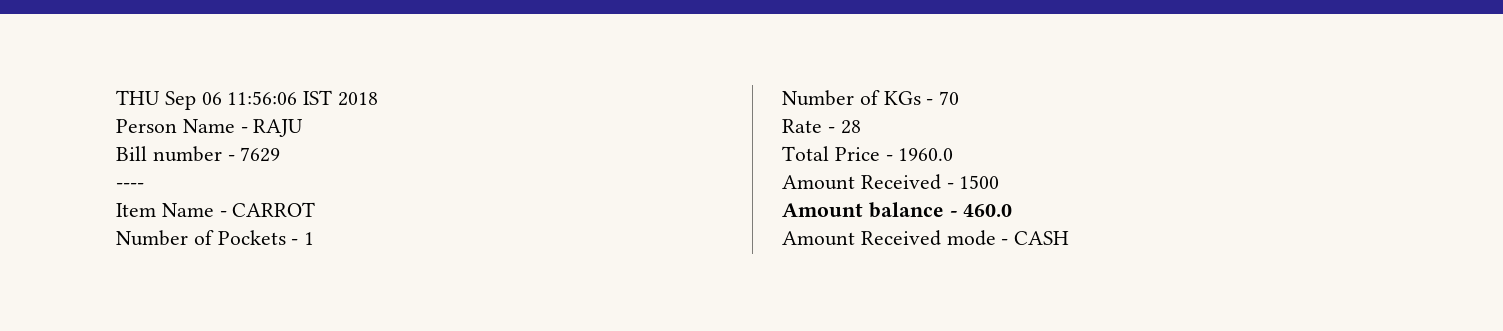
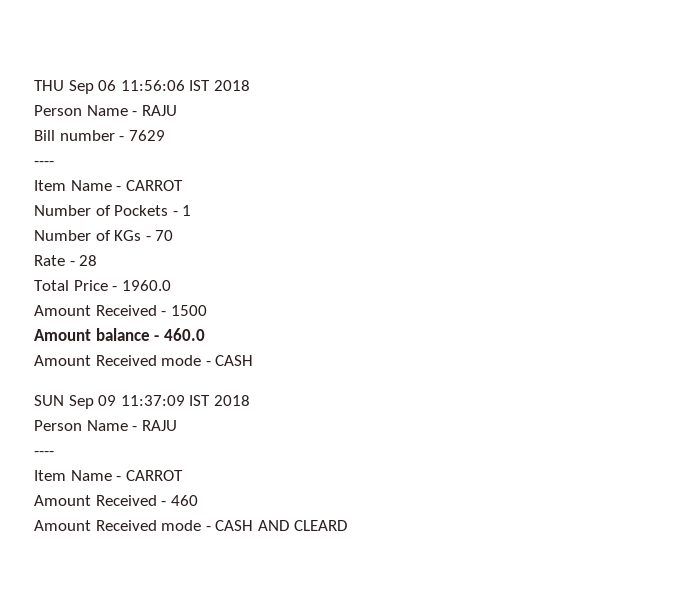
(1070, 238) none -> [34,395,250,409] [34,420,177,431] [34,451,54,456] [34,470,183,481] [34,495,198,506] [34,520,347,531] // SUN Sep 09 11:37:09 IST 2018 // Person Name - RAJU // ---- // Item Name - CARROT // Amount Received - 460 // Amount Received mode - CASH AND CLEARD

